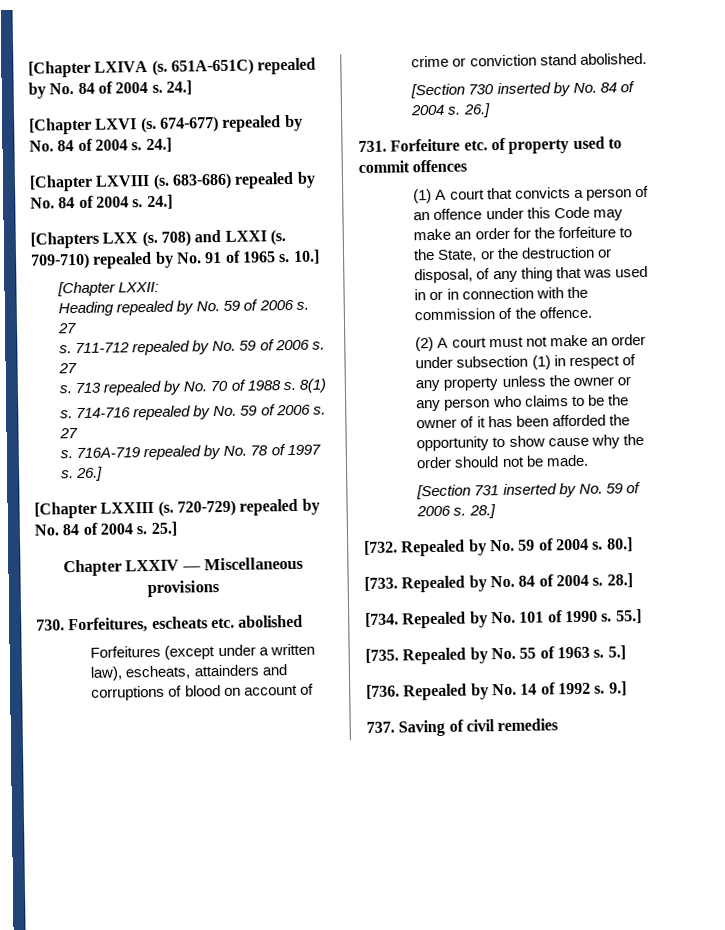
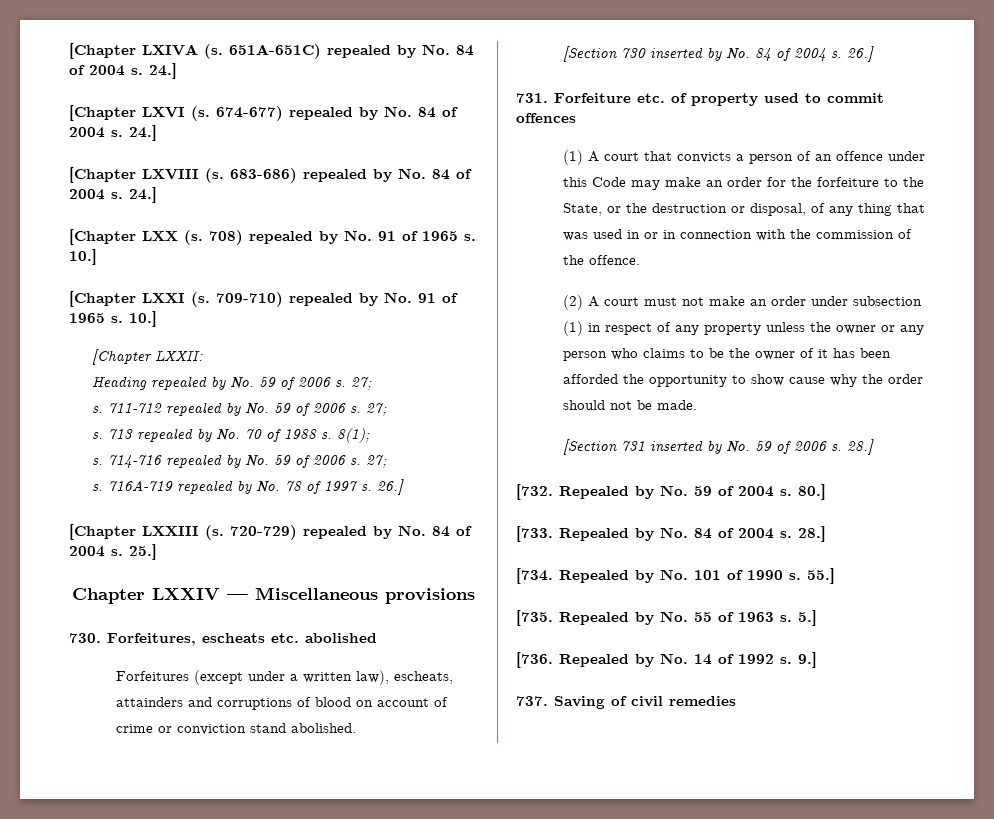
[30,231,99,249] [Chapters -> [69,229,136,245] [Chapter
[194,229,222,243] and -> [249,230,476,244] [69,249,97,265] [69,291,136,307] repealed by No. 91 of 1965 s. 10.] // [Chapter
[57,323,78,334] 27 -> [351,377,373,390] 27;
[58,363,78,374] 27 -> [366,403,388,416] 27;
[298,378,326,393] 8(1) -> [337,428,371,443] 8(1);
[59,428,79,439] 27 -> [366,455,388,468] 27;

